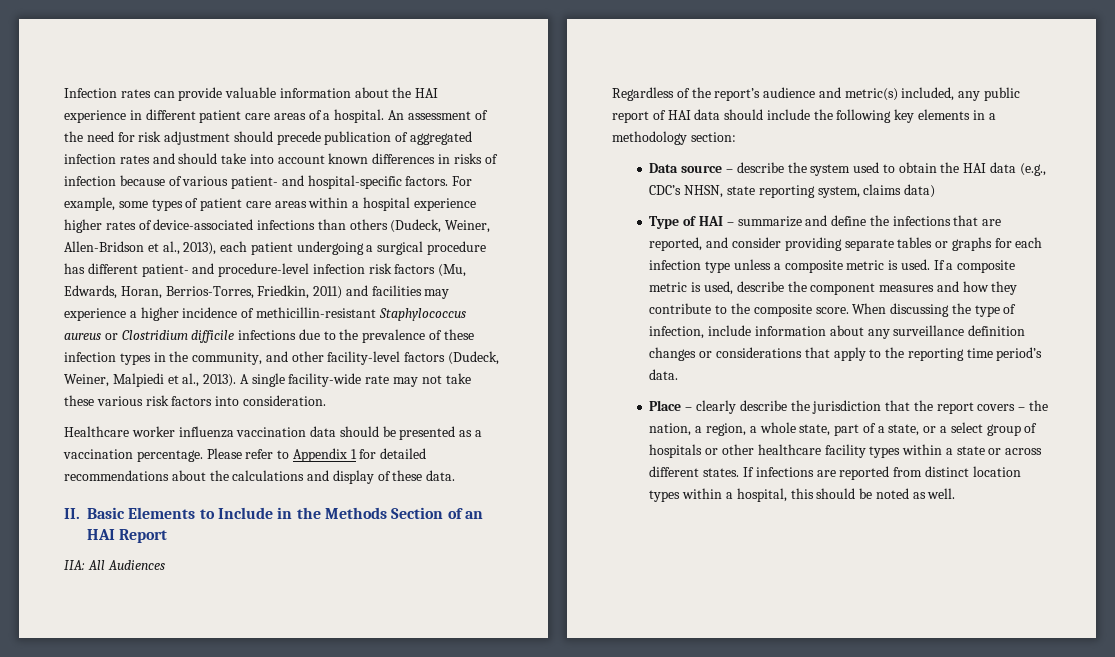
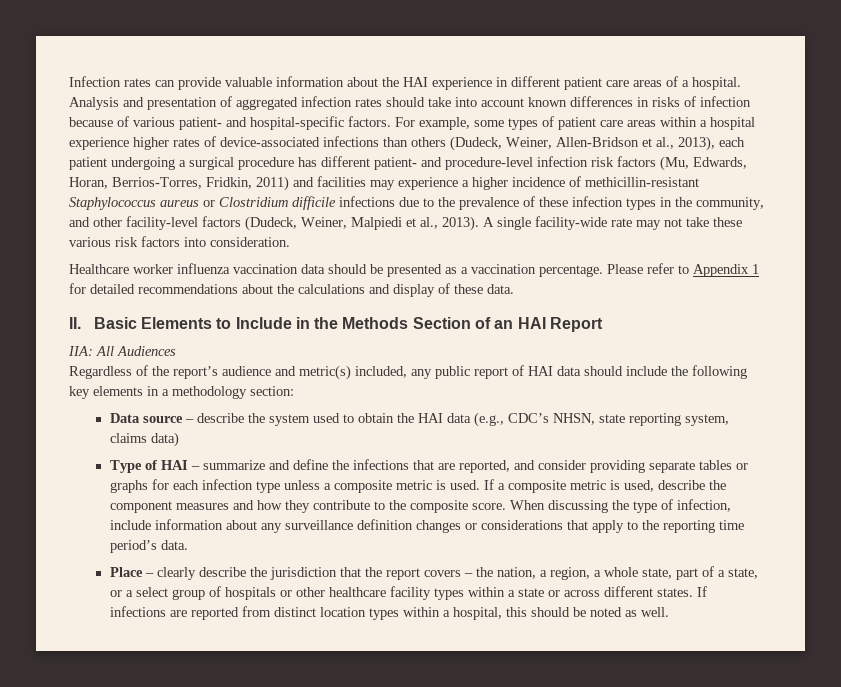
[388,110,488,120] [64,131,392,145] An assessment of the need for risk adjustment should precede publication -> [69,97,217,110] Analysis and presentation
[152,153,175,164] and -> (382, 102) none
[257,285,310,299] Friedkin, -> [206,177,252,189] Fridkin,

